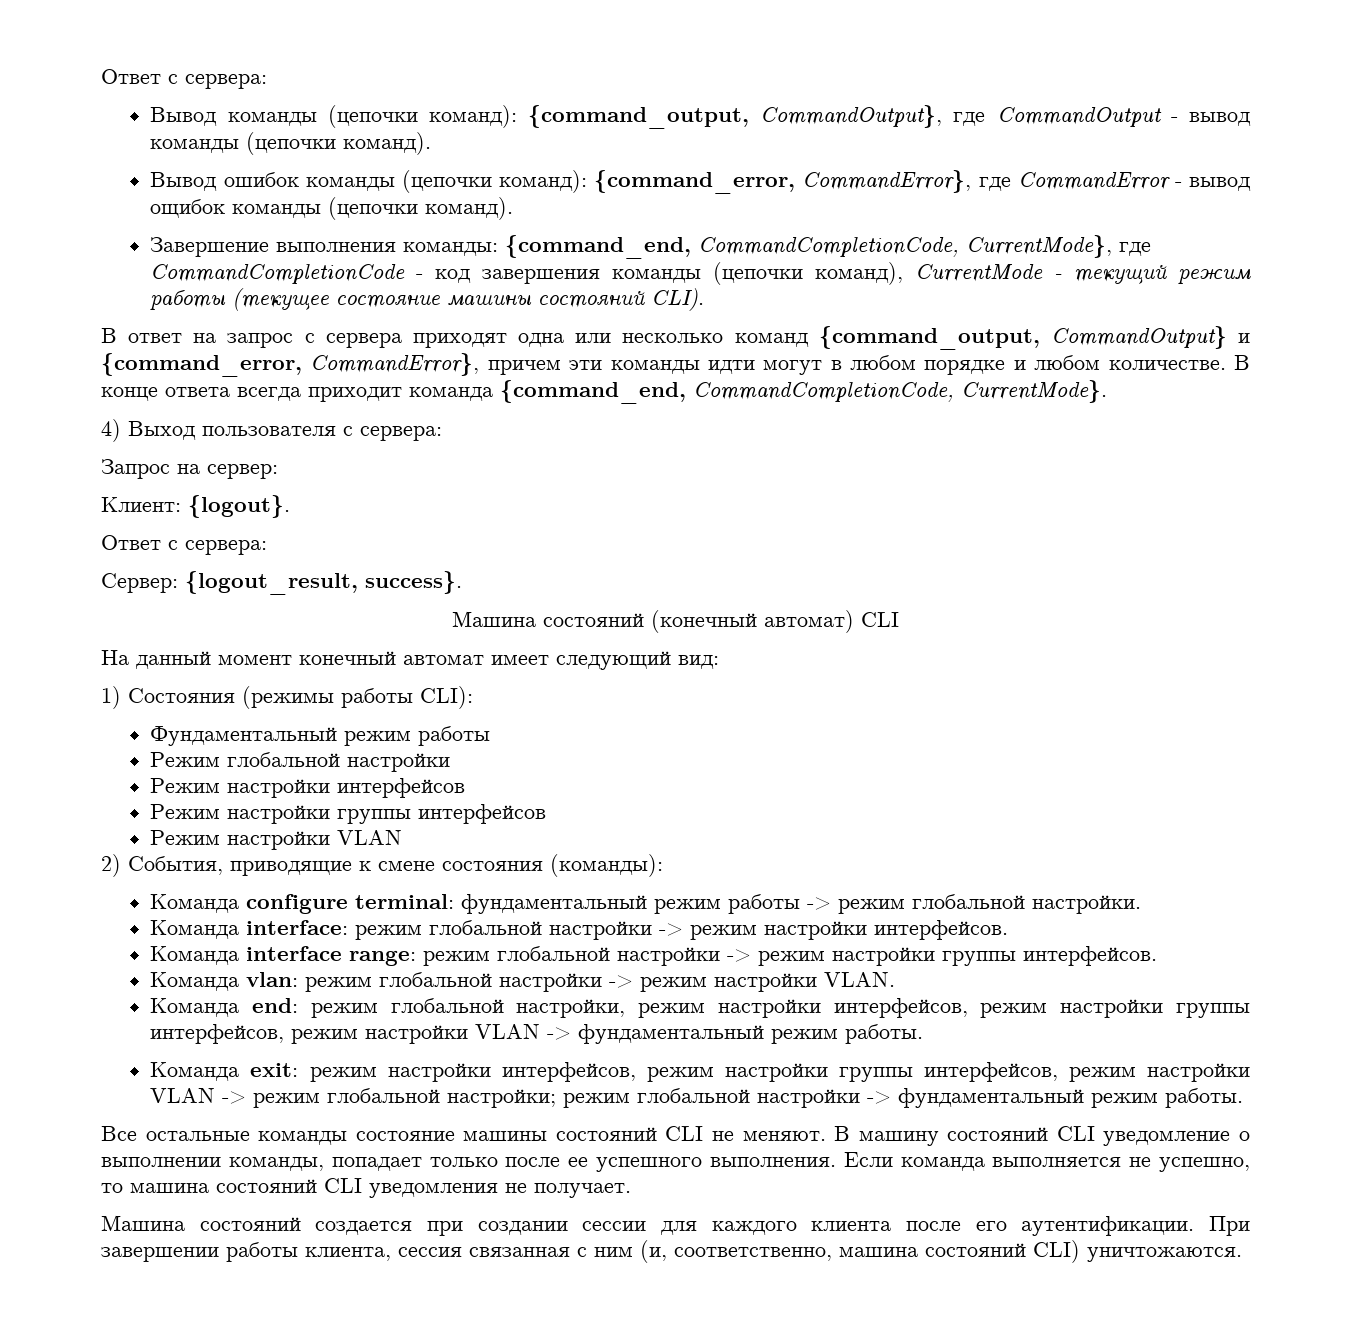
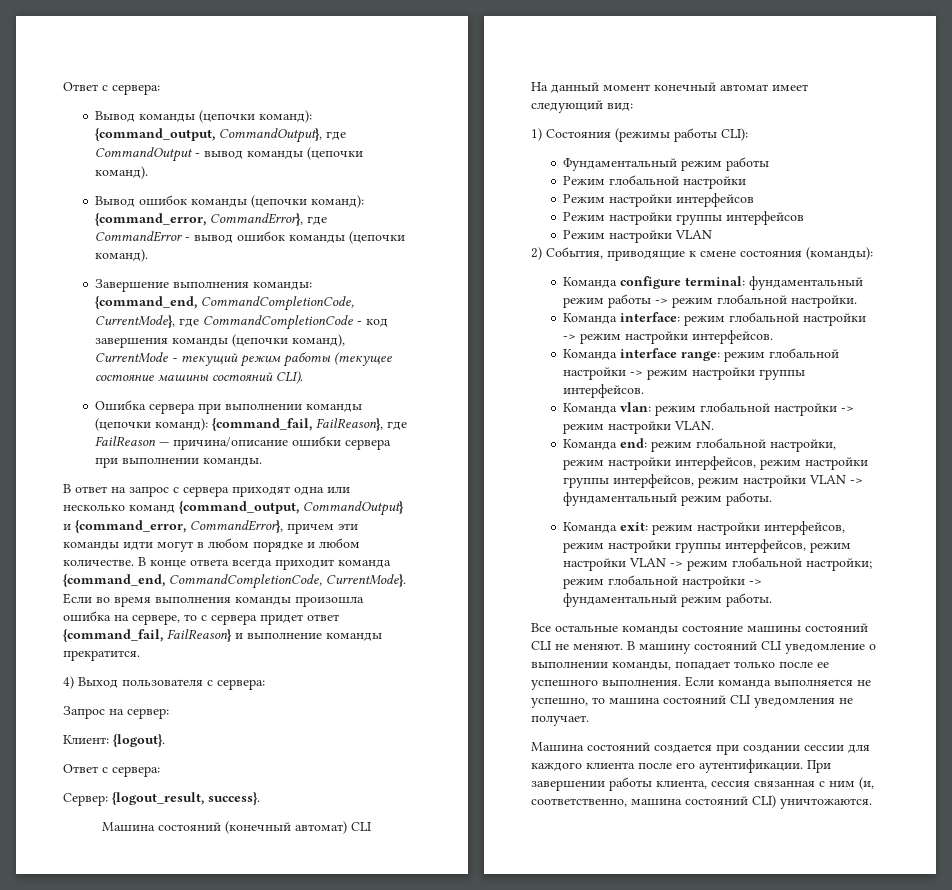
[150,199,226,218] ощибок -> [237,231,286,242] ошибок
(705, 299) none -> [95,400,363,414] [95,418,408,431] [95,436,392,450] [95,457,263,468] // Ошибка сервера при выполнении команды (цепочки команд): {command_fail, FailReason}, где FailReason — причина/описание ошибки сервера при выполнении команды.
(1107, 391) none -> [63,593,364,607] [63,611,339,625] [63,629,382,642] [63,650,140,661] Если во время выполнения команды произошла ошибка на сервере, то с сервера придет ответ {command_fail, FailReason} и выполнение команды прекратится.

